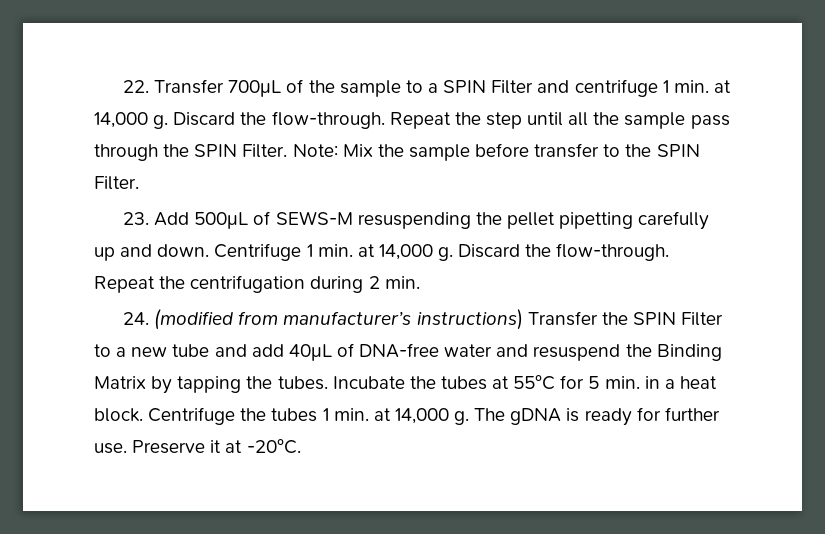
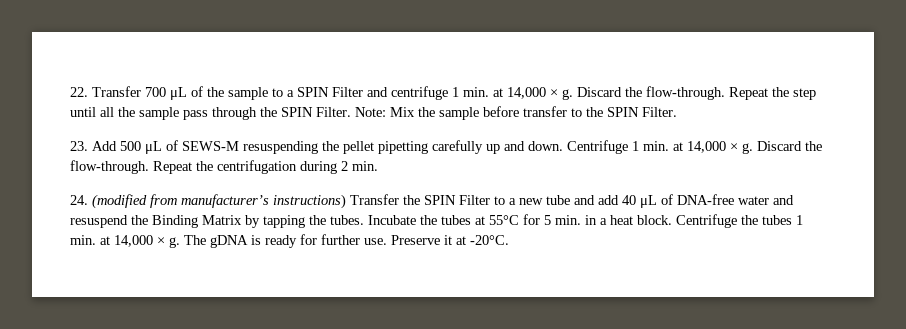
[228,80,282,97] 700μL -> [145,87,187,100] 700 μL
(148, 120) none -> [550,89,558,97] ×
[194,212,249,229] 500μL -> [120,141,162,154] 500 μL
(433, 252) none -> [730,143,738,151] ×
[288,344,332,361] 40μL -> [622,195,657,208] 40 μL
(449, 416) none -> [157,237,165,245] ×

